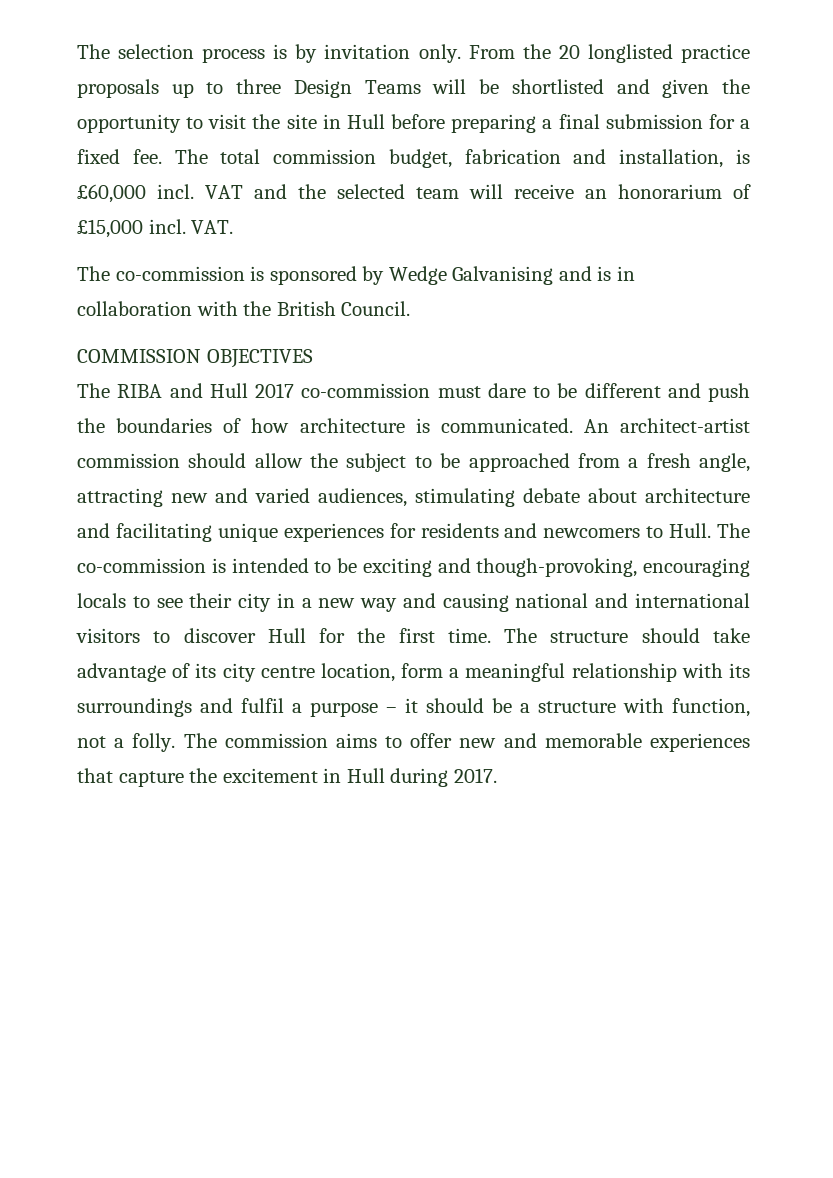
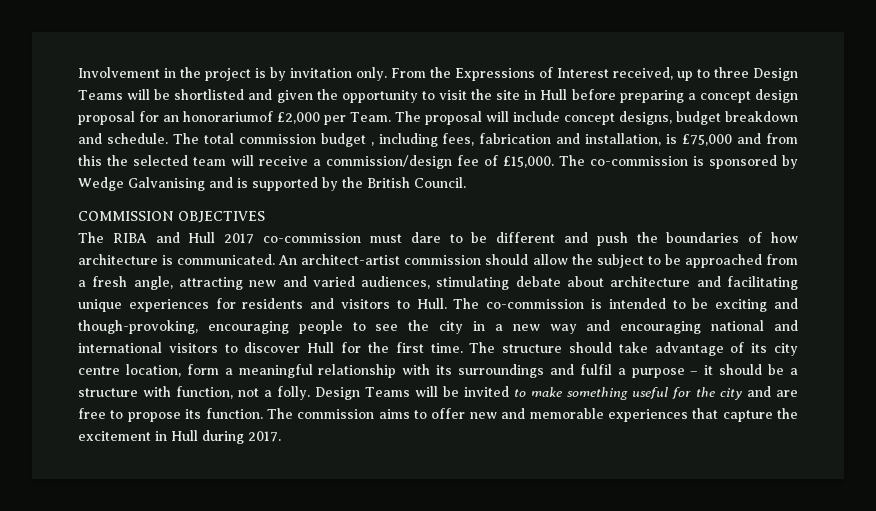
[77,44,266,63] The selection process -> [78,67,251,81] Involvement in the project
[558,44,750,63] [77,79,159,98] 20 longlisted practice proposals -> [455,67,673,81] Expressions of Interest received,
[558,114,750,129] [77,149,751,168] [77,184,287,203] final submission for a fixed fee. The total commission budget, fabrication and installation, is £60,000 incl. VAT and -> [699,89,798,103] [78,111,798,125] [78,133,798,147] [78,155,102,166] concept design proposal for an honorariumof £2,000 per Team. The proposal will include concept designs, budget breakdown and schedule. The total commission budget , including fees, fabrication and installation, is £75,000 and from this
[585,184,751,199] [77,219,234,238] an honorarium of £15,000 incl. VAT. // -> [313,155,554,169] a commission/design fee of £15,000.
[616,266,635,281] [77,301,238,316] in collaboration with -> [252,177,338,191] supported by
[543,528,641,538] newcomers -> [341,299,391,309] visitors
[77,593,126,608] locals -> [298,320,343,334] people
[189,593,233,608] their -> [408,320,430,331] the
[442,593,509,612] causing -> [620,321,702,334] encouraging
(176, 742) none -> [315,386,798,400] [78,408,263,422] Design Teams will be invited to make something useful for the city and are free to propose its function.

